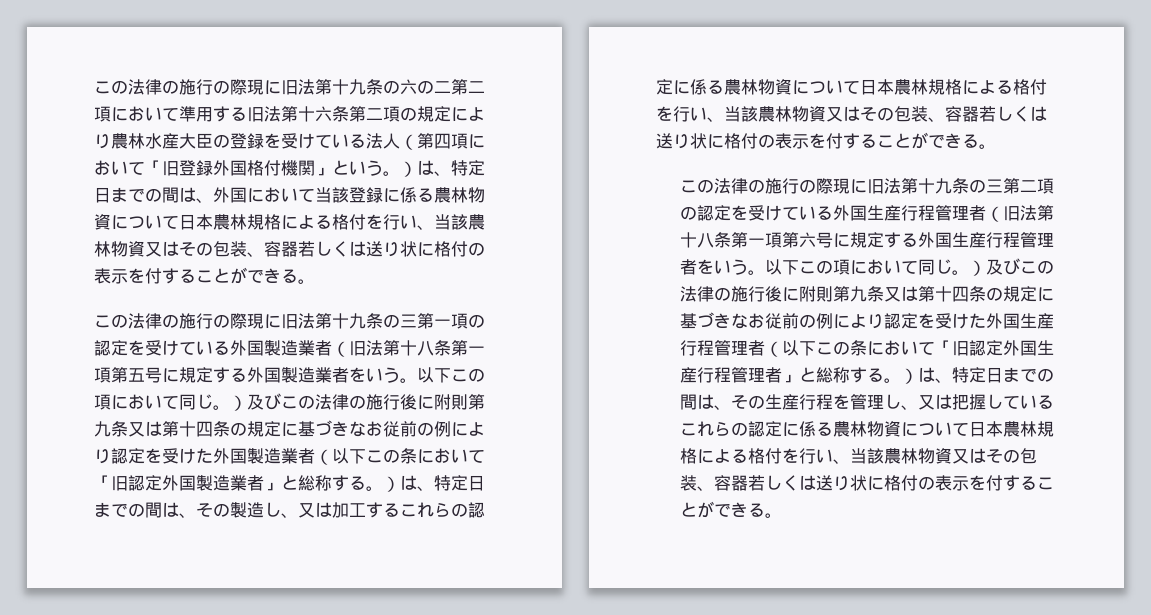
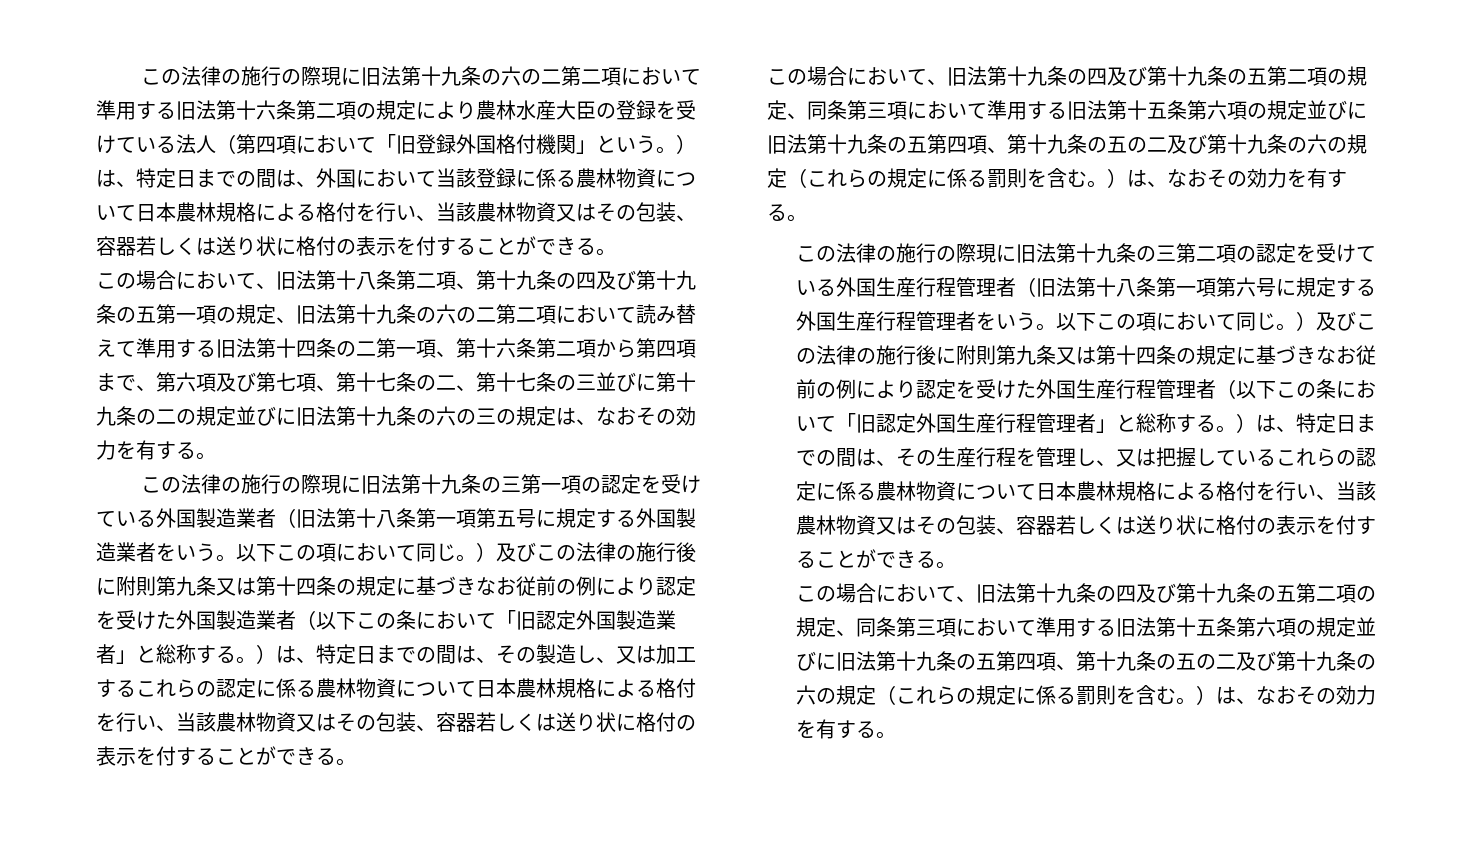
(315, 281) none -> [96,270,696,290] [96,304,696,324] [96,338,696,358] [96,372,696,392] [96,406,696,426] [96,440,216,460] // この場合において、旧法第十八条第二項、第十九条の四及び第十九条の五第一項の規定、旧法第十九条の六の二第二項において読み替えて準用する旧法第十四条の二第一項、第十六条第二項から第四項まで、第六項及び第七項、第十七条の二、第十七条の三並びに第十九条の二の規定並びに旧法第十九条の六の三の規定は、なおその効力を有する。
(996, 146) none -> [767,66,1367,86] [767,100,1367,120] [767,134,1367,154] [767,168,1347,188] [767,204,807,222] // この場合において、旧法第十九条の四及び第十九条の五第二項の規定、同条第三項において準用する旧法第十五条第六項の規定並びに旧法第十九条の五第四項、第十九条の五の二及び第十九条の六の規定（これらの規定に係る罰則を含む。）は、なおその効力を有する。
(782, 515) none -> [795,583,1376,603] [795,617,1376,637] [795,651,1376,671] [795,685,1376,705] [795,719,896,739] // この場合において、旧法第十九条の四及び第十九条の五第二項の規定、同条第三項において準用する旧法第十五条第六項の規定並びに旧法第十九条の五第四項、第十九条の五の二及び第十九条の六の規定（これらの規定に係る罰則を含む。）は、なおその効力を有する。

